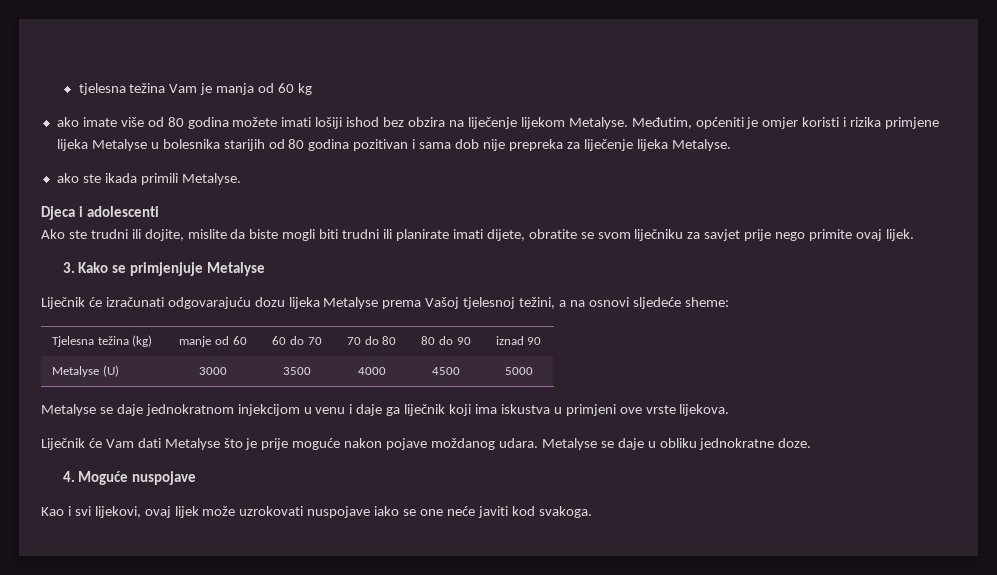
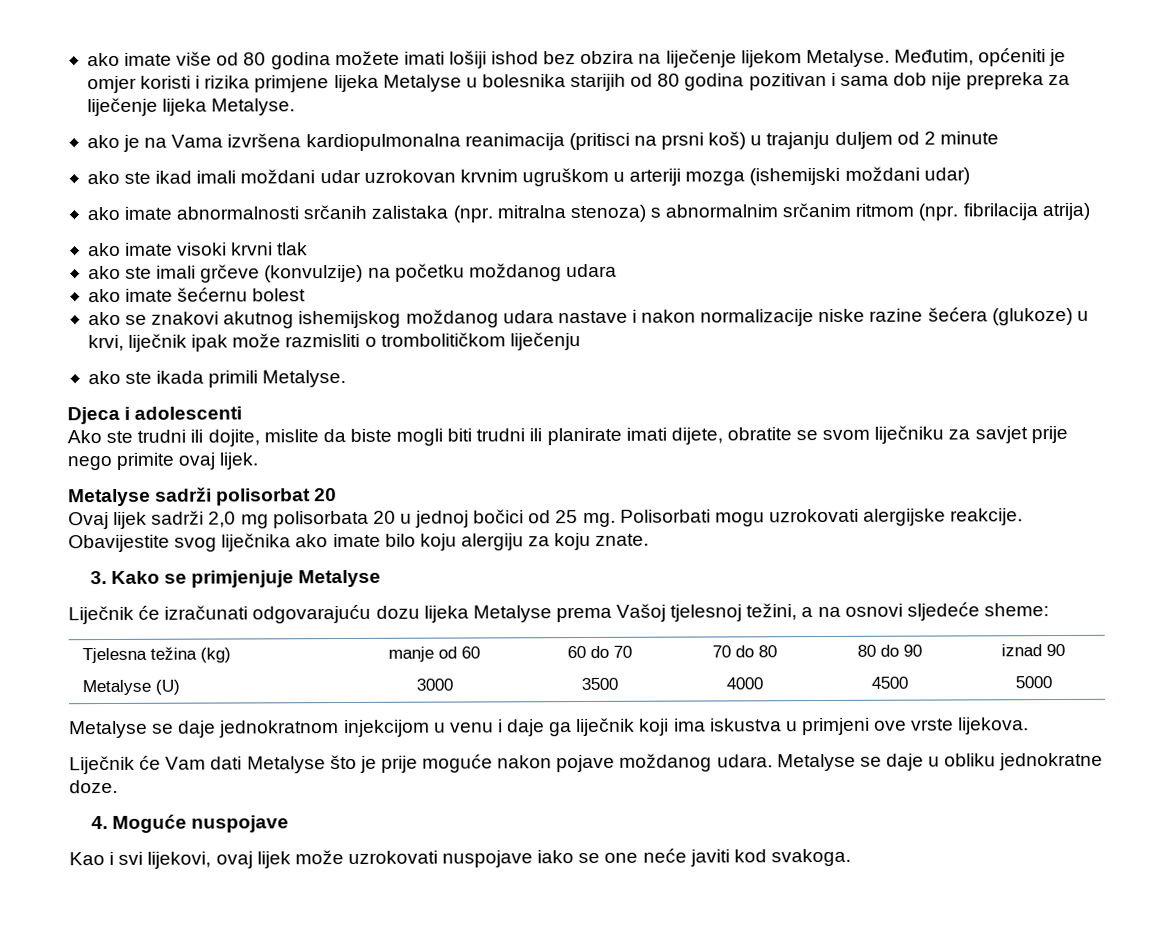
[78,83,312,95] tjelesna težina Vam je manja od 60 kg // -> (86, 59) none
(731, 145) none -> [86,131,999,152] [86,166,970,187] [86,202,1090,223] [87,242,309,257] [87,263,617,283] [87,287,307,303] [87,307,1089,329] [87,332,581,352] // ako je na Vama izvršena kardiopulmonalna reanimacija (pritisci na prsni koš) u trajanju duljem od 2 minute // ako ste ikad imali moždani udar uzrokovan krvnim ugruškom u arteriji mozga (ishemijski moždani udar) // ako imate abnormalnosti srčanih zalistaka (npr. mitralna stenoza) s abnormalnim srčanim ritmom (npr. fibrilacija atrija) // ako imate visoki krvni tlak // ako ste imali grčeve (konvulzije) na početku moždanog udara // ako imate šećernu bolest // ako se znakovi akutnog ishemijskog moždanog udara nastave i nakon normalizacije niske razine šećera (glukoze) u krvi, liječnik ipak može razmisliti o trombolitičkom liječenju
(914, 235) none -> [68,487,338,507] [68,508,1024,530] [68,532,650,553] // Metalyse sadrži polisorbat 20 // Ovaj lijek sadrži 2,0 mg polisorbata 20 u jednoj bočici od 25 mg. Polisorbati mogu uzrokovati alergijske reakcije. Obavijestite svog liječnika ako imate bilo koju alergiju za koju znate.

